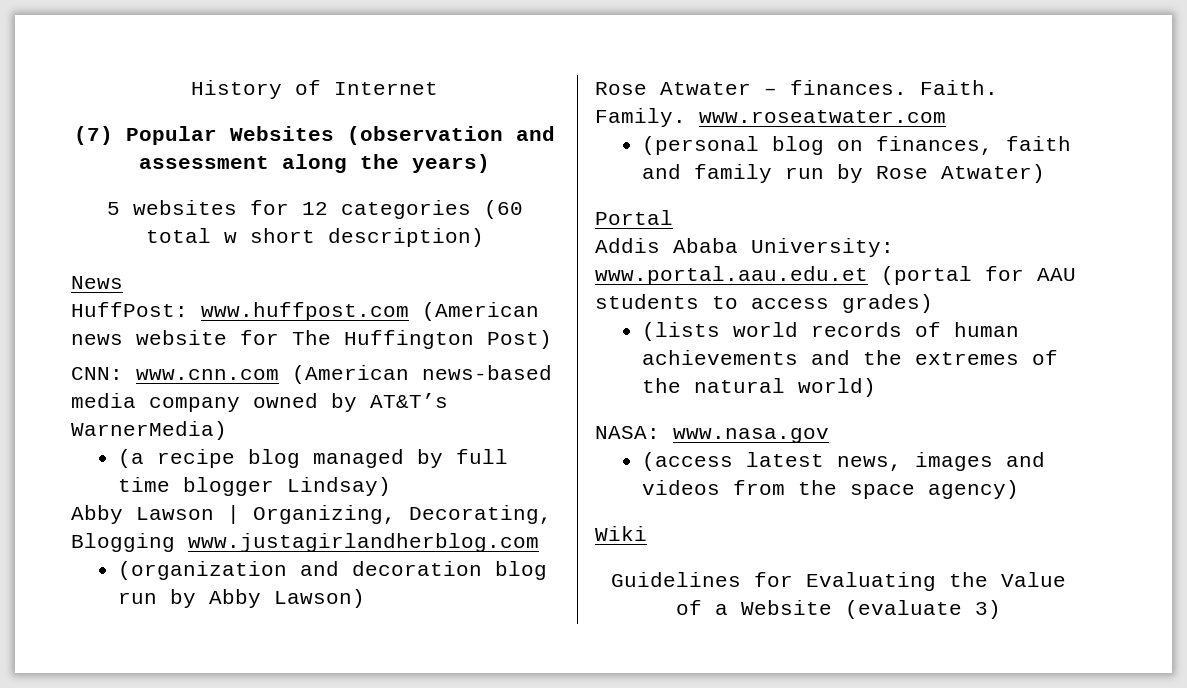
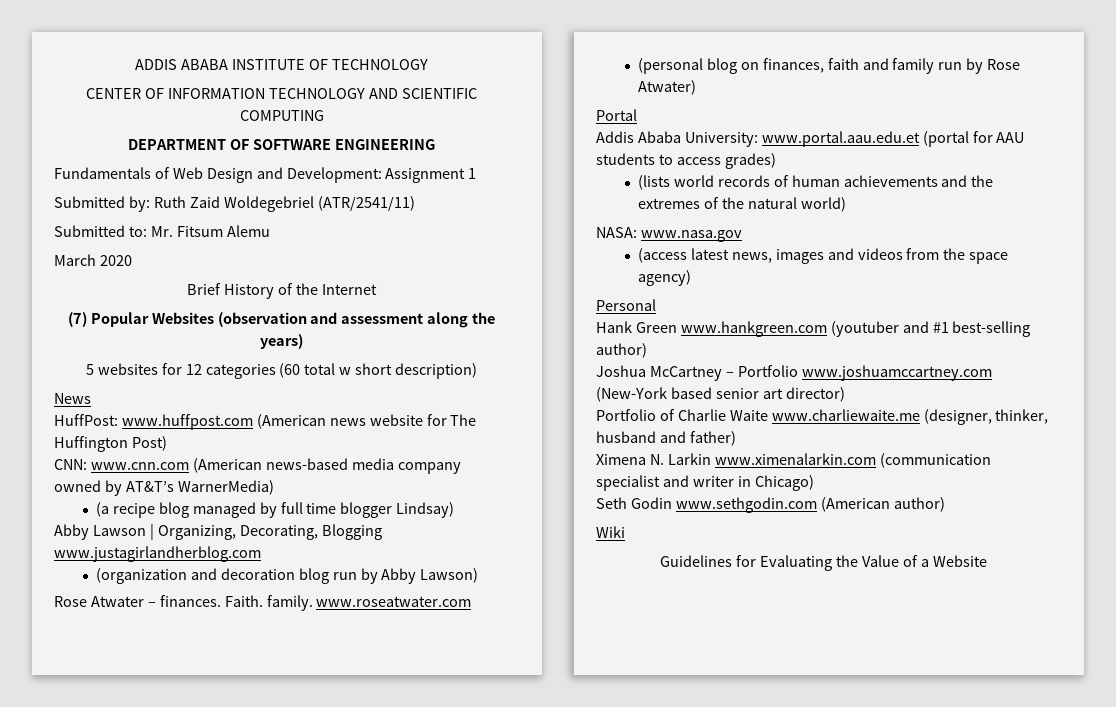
(191, 89) none -> [135,59,428,70] [86,88,477,99] [239,110,324,121] [128,139,435,150] [54,167,477,183] [54,196,415,212] [54,225,270,237] [54,254,132,266] [187,283,222,295] ADDIS ABABA INSTITUTE OF TECHNOLOGY // CENTER OF INFORMATION TECHNOLOGY AND SCIENTIFIC COMPUTING // DEPARTMENT OF SOFTWARE ENGINEERING // Fundamentals of Web Design and Development: Assignment 1 // Submitted by: Ruth Zaid Woldegebriel (ATR/2541/11) // Submitted to: Mr. Fitsum Alemu // March 2020 // Brief
(321, 87) none -> [295,283,318,295] the
[595,108,686,127] Family. -> [266,595,313,611] family.
(1020, 489) none -> [596,299,656,311] [596,321,1031,337] [596,343,647,358] [596,365,992,381] [596,387,845,402] [596,409,1049,425] [596,431,736,446] [596,453,991,468] [596,475,814,491] [596,497,945,513] // Personal // Hank Green www.hankgreen.com (youtuber and #1 best-selling author) // Joshua McCartney – Portfolio www.joshuamccartney.com (New-York based senior art director) // Portfolio of Charlie Waite www.charliewaite.me (designer, thinker, husband and father) // Ximena N. Larkin www.ximenalarkin.com (communication specialist and writer in Chicago) // Seth Godin www.sethgodin.com (American author)
[845,600,1001,619] (evaluate 3) -> (987, 561) none

